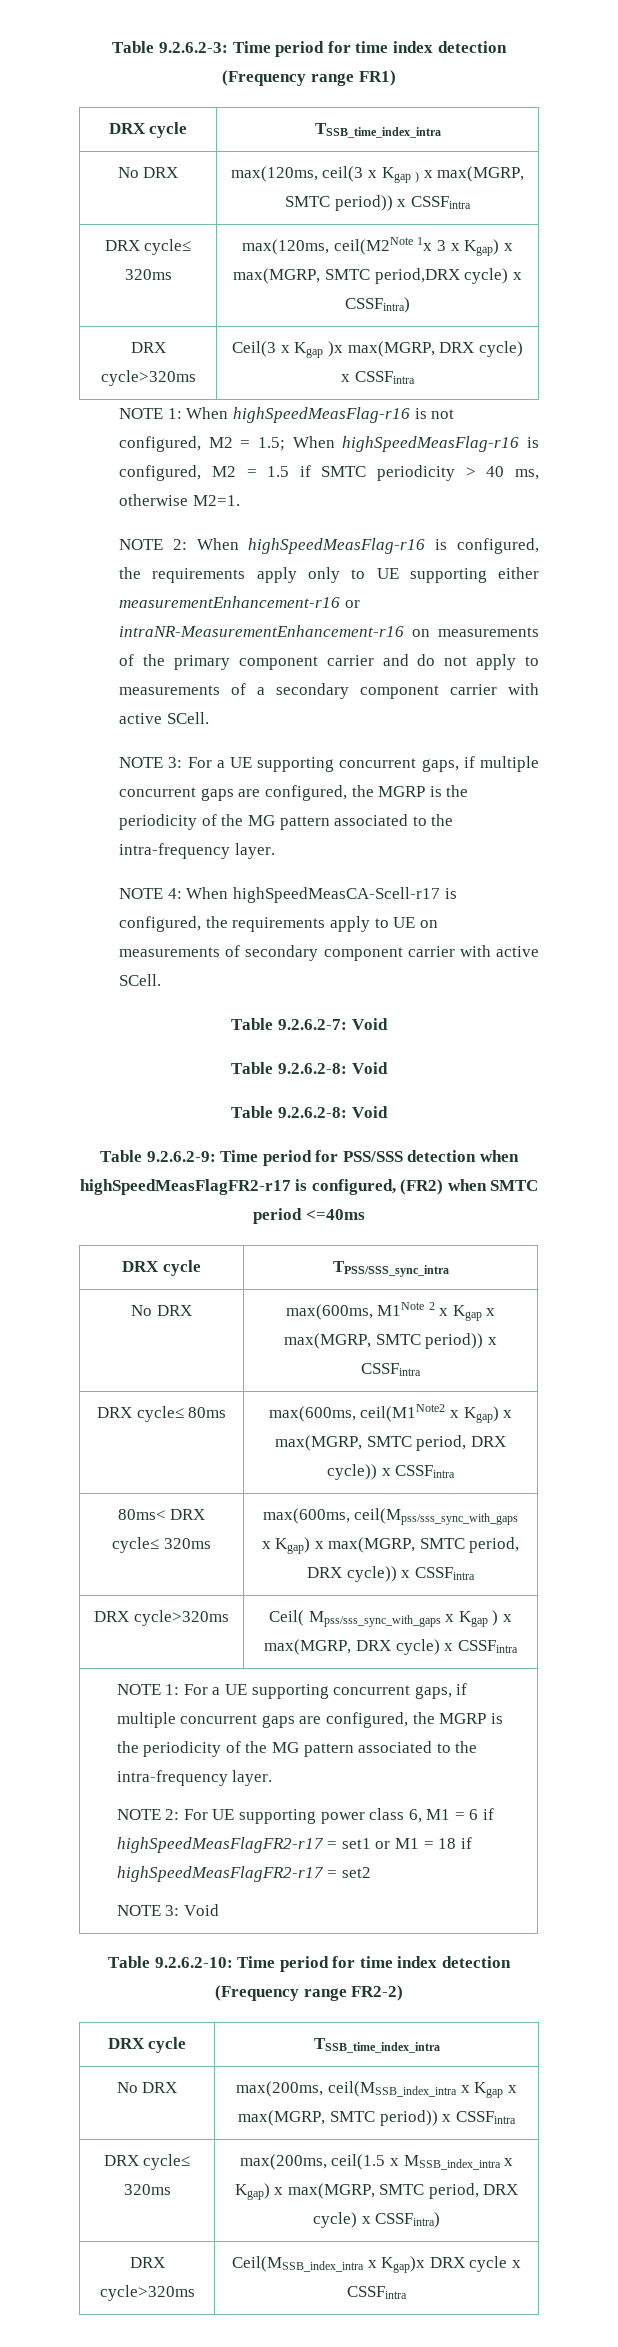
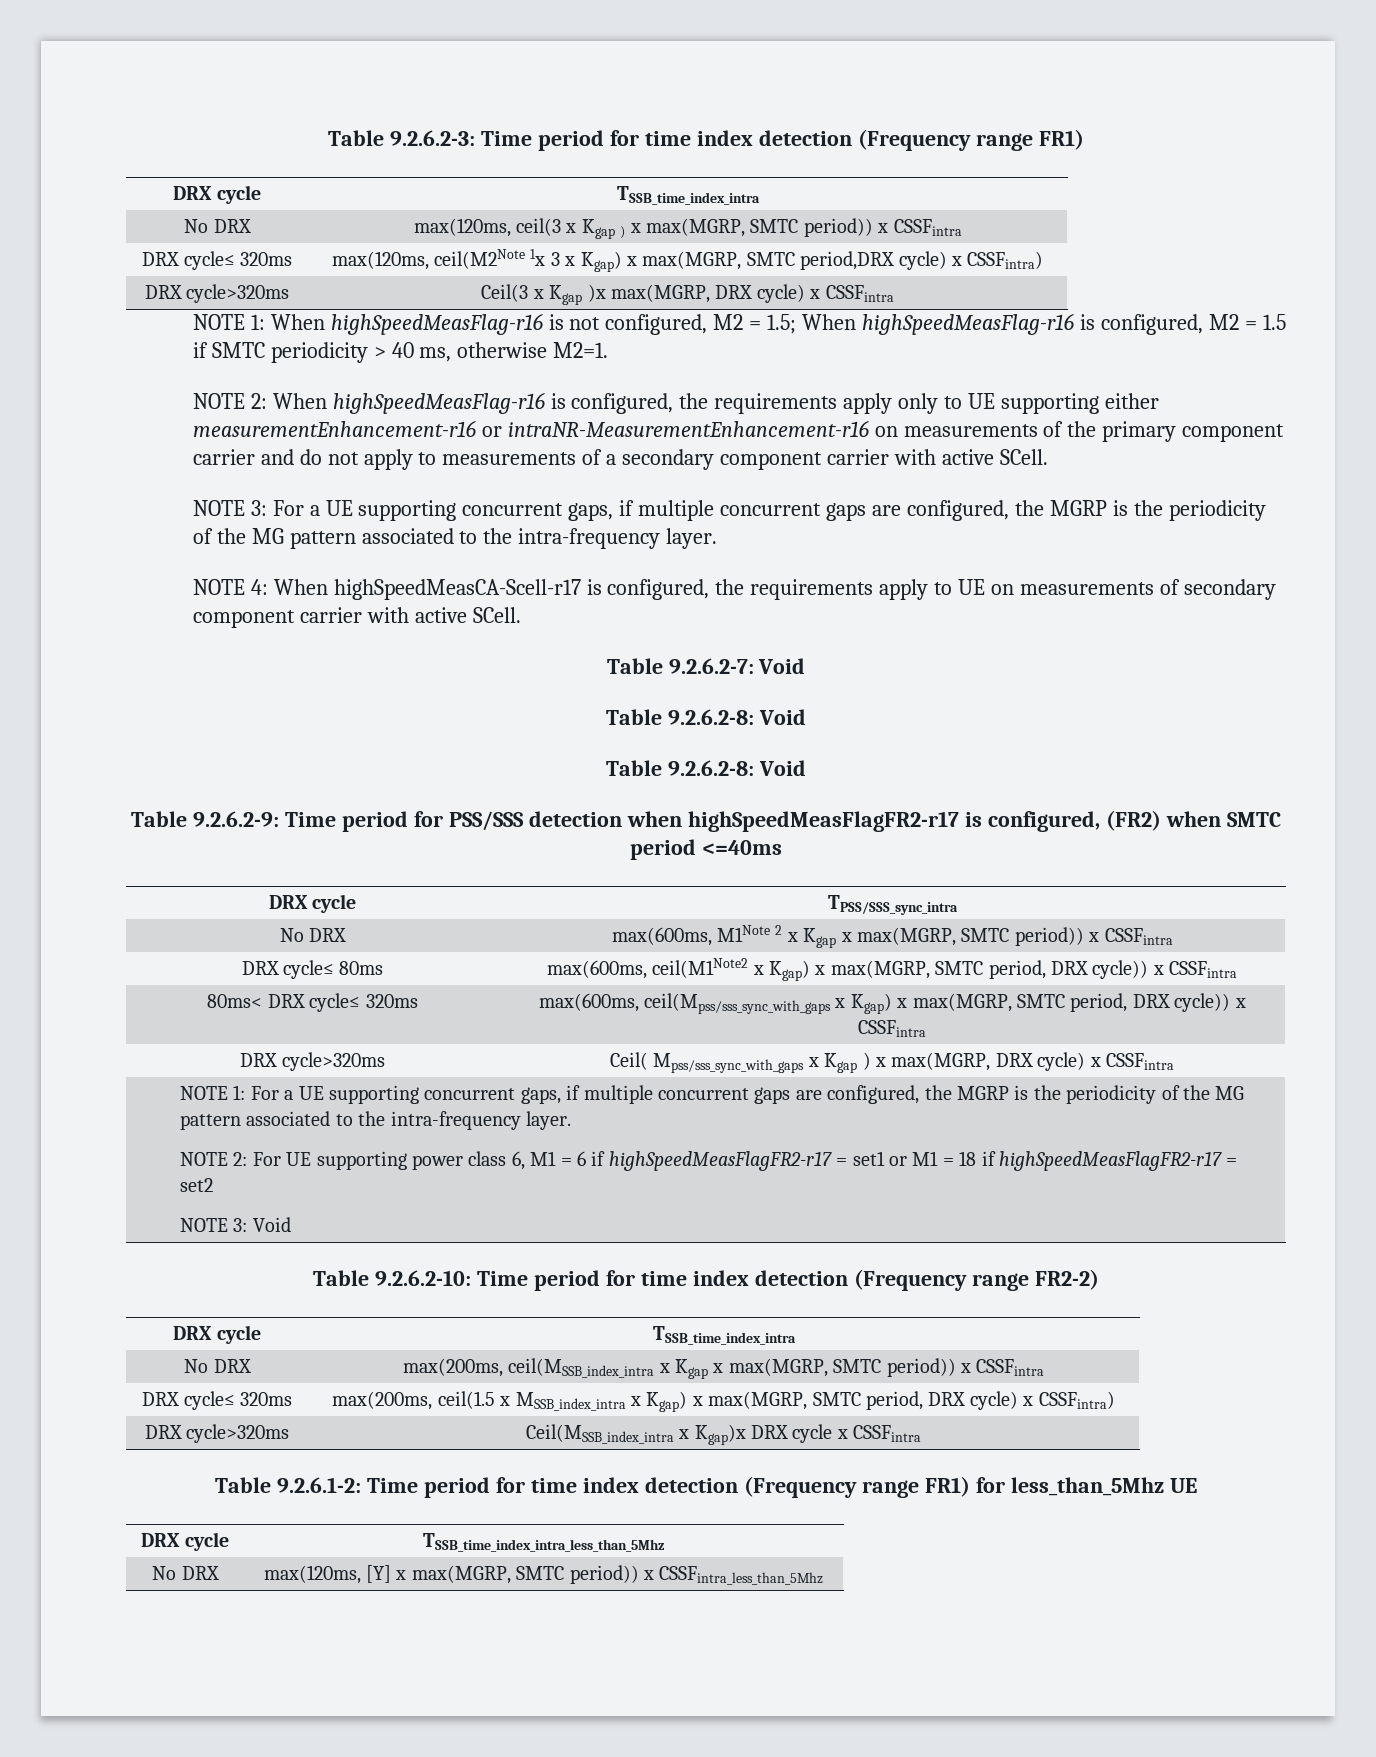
(407, 2292) none -> [215,1476,1197,1498] [141,1532,229,1551] [422,1533,665,1552] [152,1566,219,1580] [263,1565,824,1585] // Table 9.2.6.1-2: Time period for time index detection (Frequency range FR1) for less_than_5Mhz UE // DRX cycle | TSSB_time_index_intra_less_than_5Mhz // No DRX | max(120ms, [Y] x max(MGRP, SMTC period)) x CSSFintra_less_than_5Mhz

